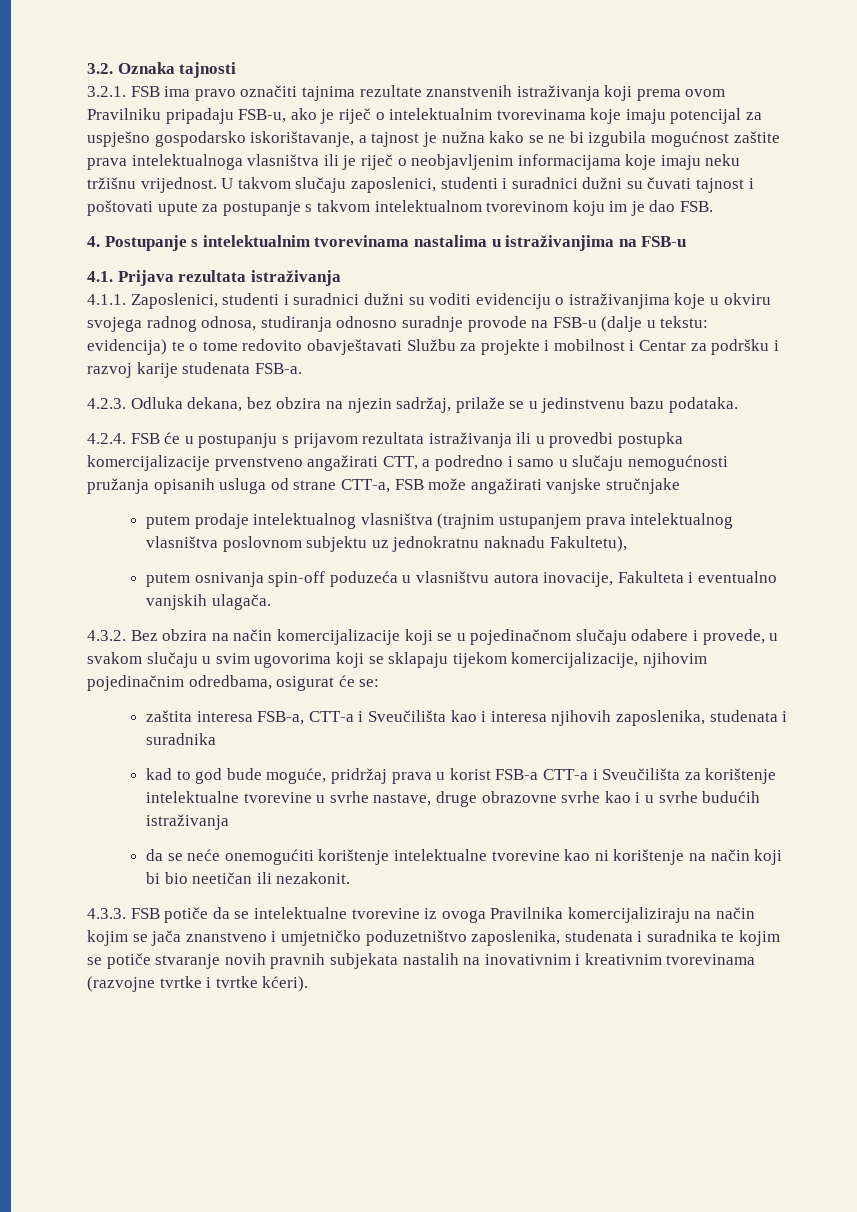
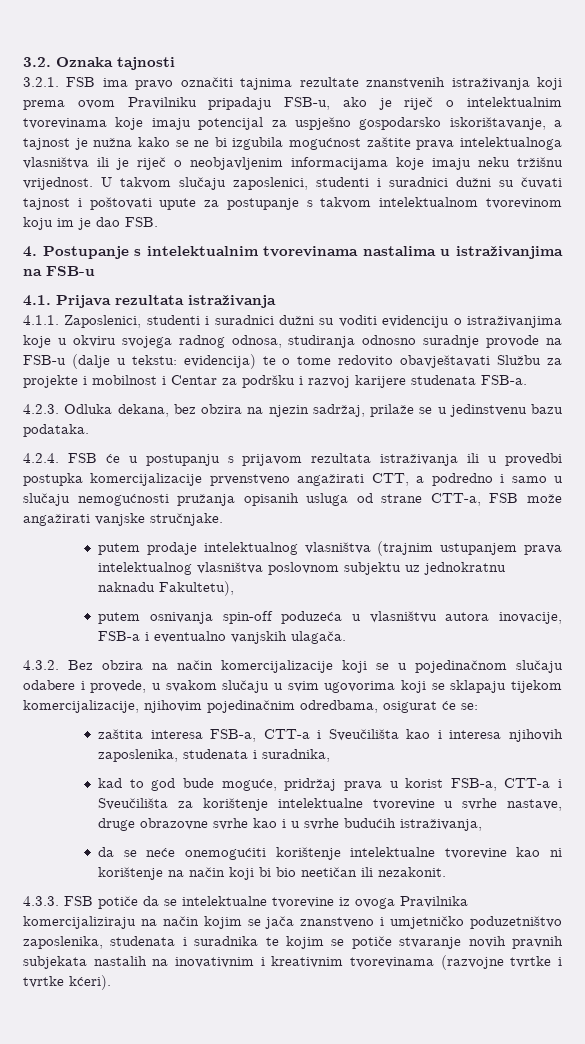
[136,362,178,378] karije -> [355,375,406,388] karijere
[605,478,680,494] stručnjake -> [150,513,223,526] stručnjake.
[617,571,684,583] Fakulteta -> [98,631,141,641] FSB-a
[146,733,217,745] suradnika -> [262,749,331,762] suradnika,
[495,769,539,780] FSB-a -> [450,778,497,791] FSB-a,
[146,814,230,830] istraživanja -> [400,819,483,831] istraživanja,

